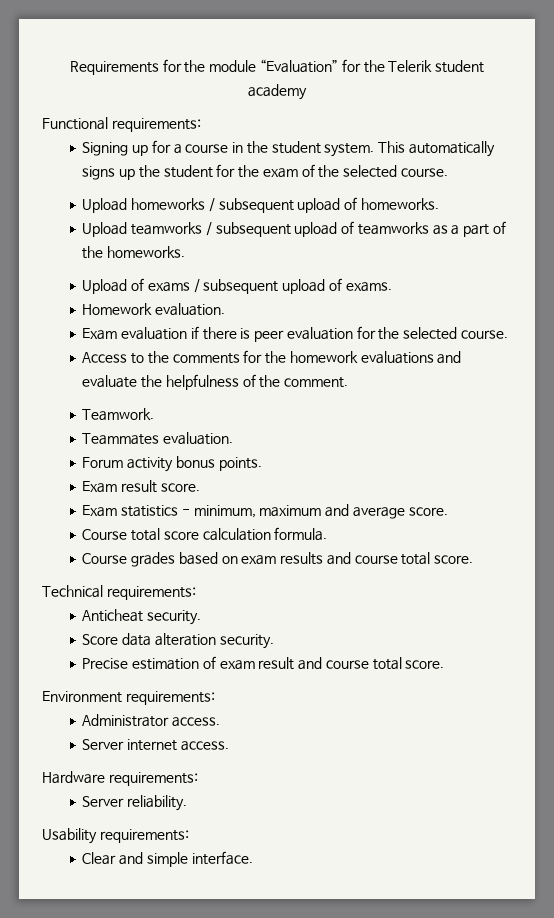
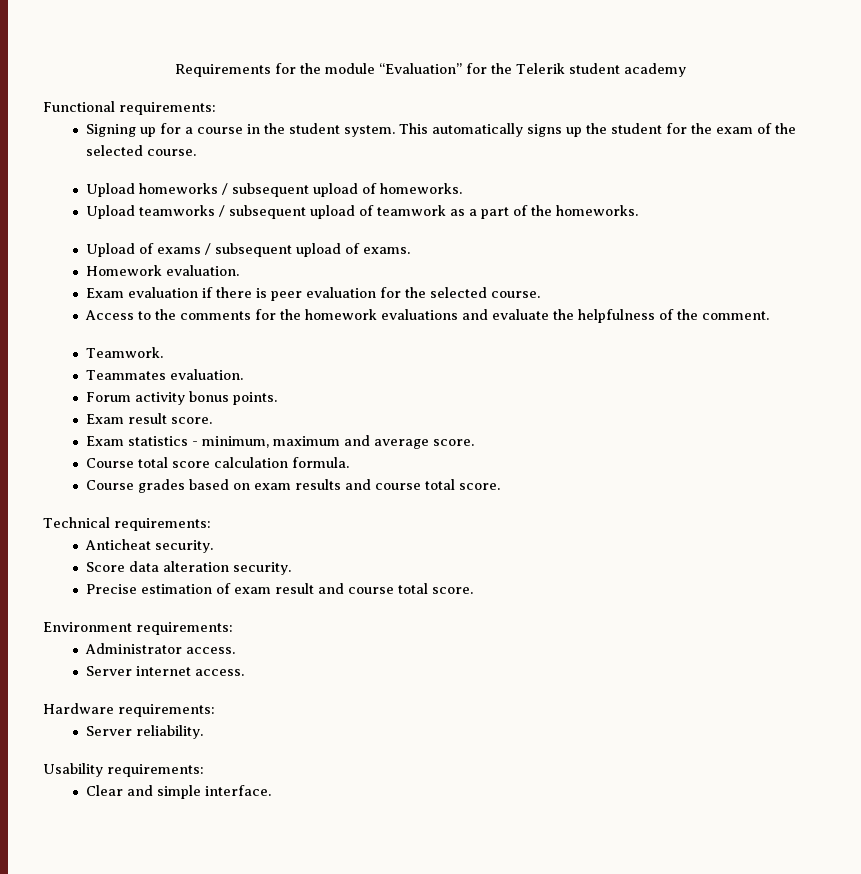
[357,222,429,235] teamworks -> [377,205,447,216] teamwork

